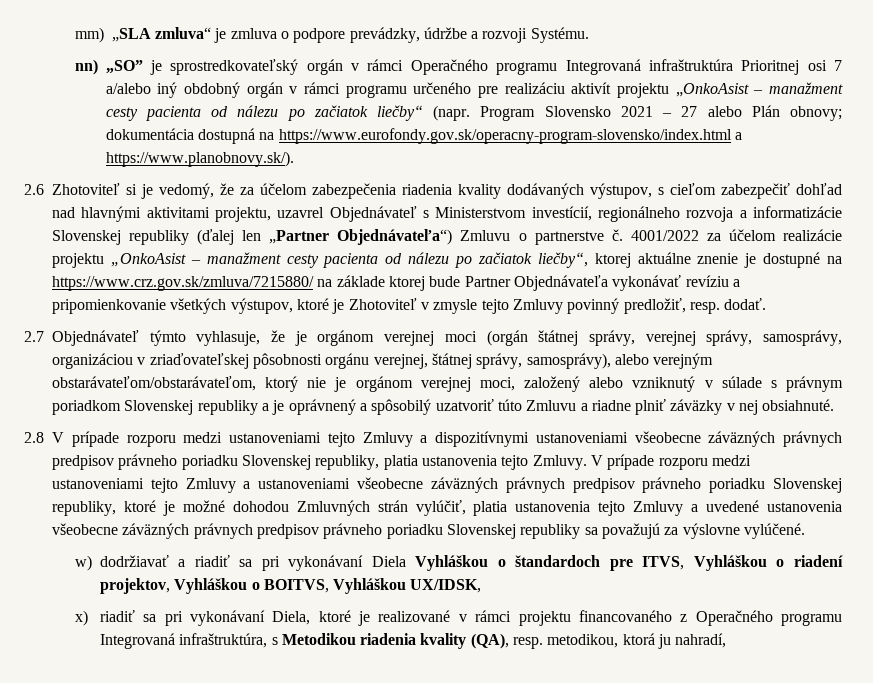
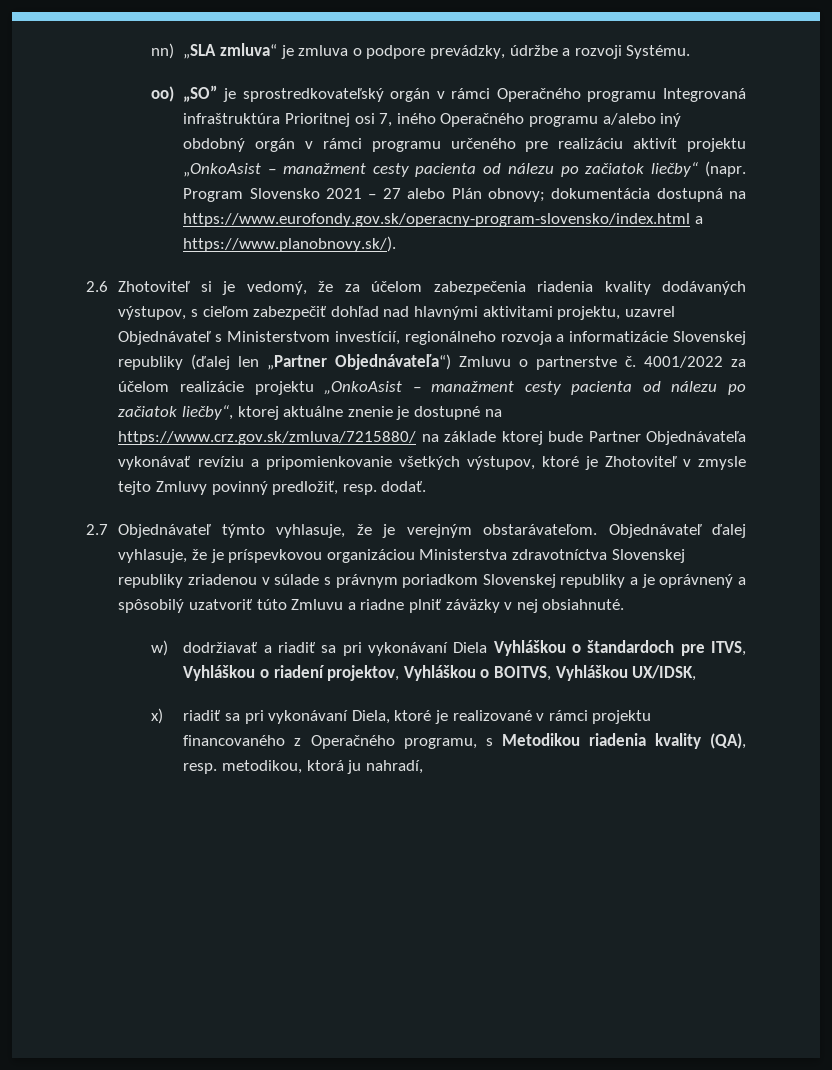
[74,27,104,43] mm) -> [150,43,174,59] nn)
[74,59,98,75] nn) -> [150,86,174,102] oo)
[834,60,843,71] 7 -> [379,113,598,127] 7, iného Operačného programu
[317,330,843,346] [52,353,714,369] [52,376,696,392] orgánom verejnej moci (orgán štátnej správy, verejnej správy, samosprávy, organizáciou v zriaďovateľskej pôsobnosti orgánu verejnej, štátnej správy, samosprávy), alebo verejným obstarávateľom/obstarávateľom, ktorý nie je orgánom verejnej moci, založený alebo vzniknutý -> [406,524,746,538] [118,549,685,563] [118,574,258,588] verejným obstarávateľom. Objednávateľ ďalej vyhlasuje, že je príspevkovou organizáciou Ministerstva zdravotníctva Slovenskej republiky zriadenou
[24,431,842,447] [52,454,751,470] [52,477,843,493] [52,500,843,516] [52,523,805,539] // 2.8 V prípade rozporu medzi ustanoveniami tejto Zmluvy a dispozitívnymi ustanoveniami všeobecne záväzných právnych predpisov právneho poriadku Slovenskej republiky, platia ustanovenia tejto Zmluvy. V prípade rozporu medzi ustanoveniami tejto Zmluvy a ustanoveniami všeobecne záväzných právnych predpisov právneho poriadku Slovenskej republiky, ktoré je možné dohodou Zmluvných strán vylúčiť, platia ustanovenia tejto Zmluvy a uvedené ustanovenia všeobecne záväzných právnych predpisov právneho poriadku Slovenskej republiky sa považujú za výslovne vylúčené. -> (625, 604) none
[781,613,842,626] [99,633,268,649] programu Integrovaná infraštruktúra, -> [403,738,477,749] programu,

